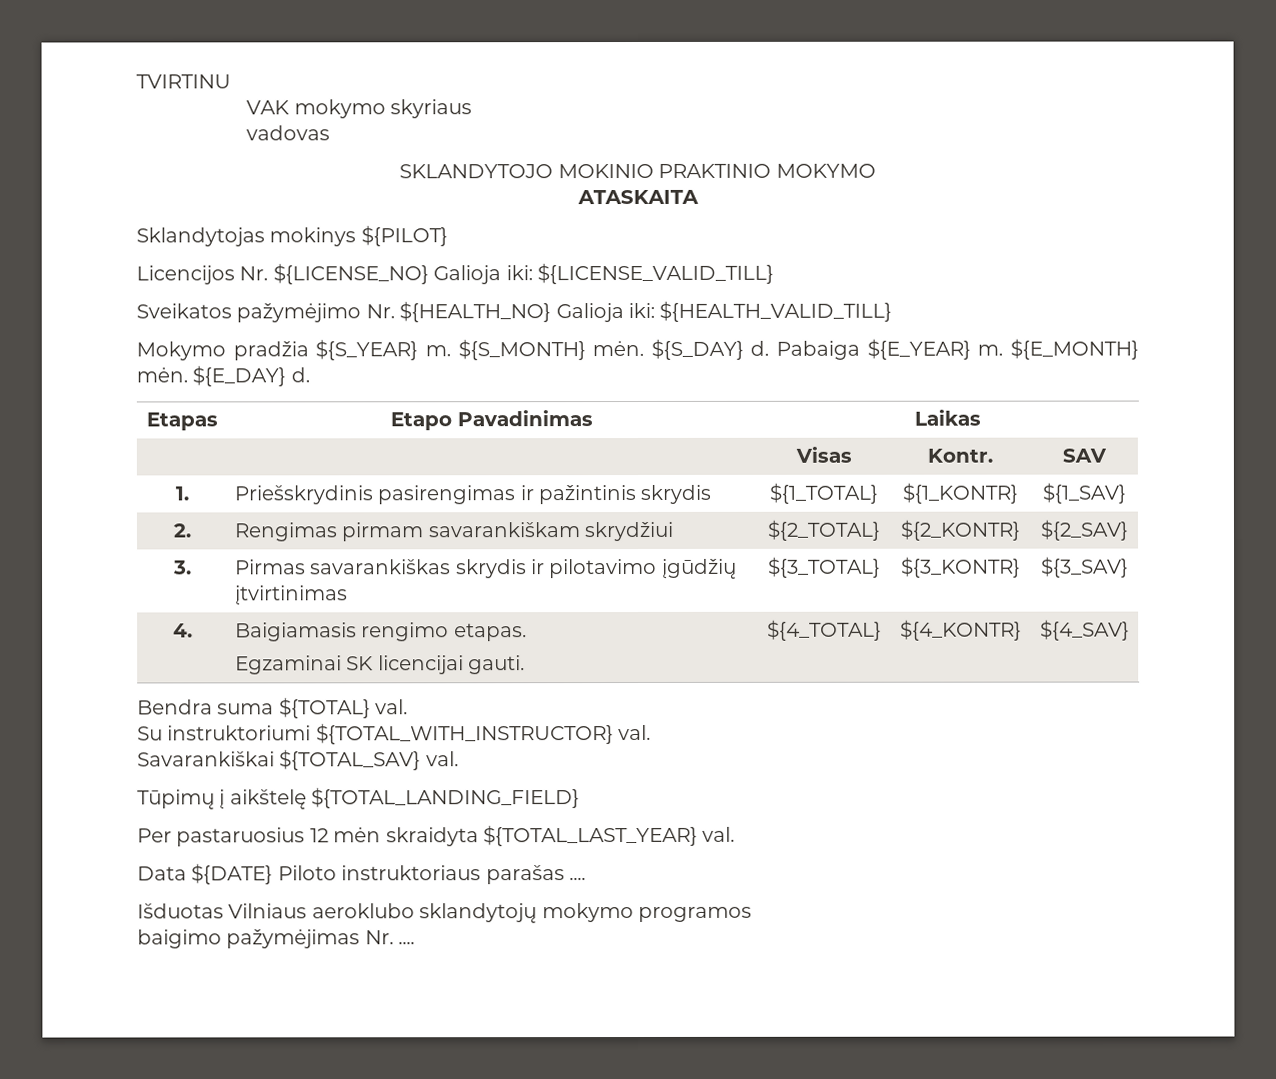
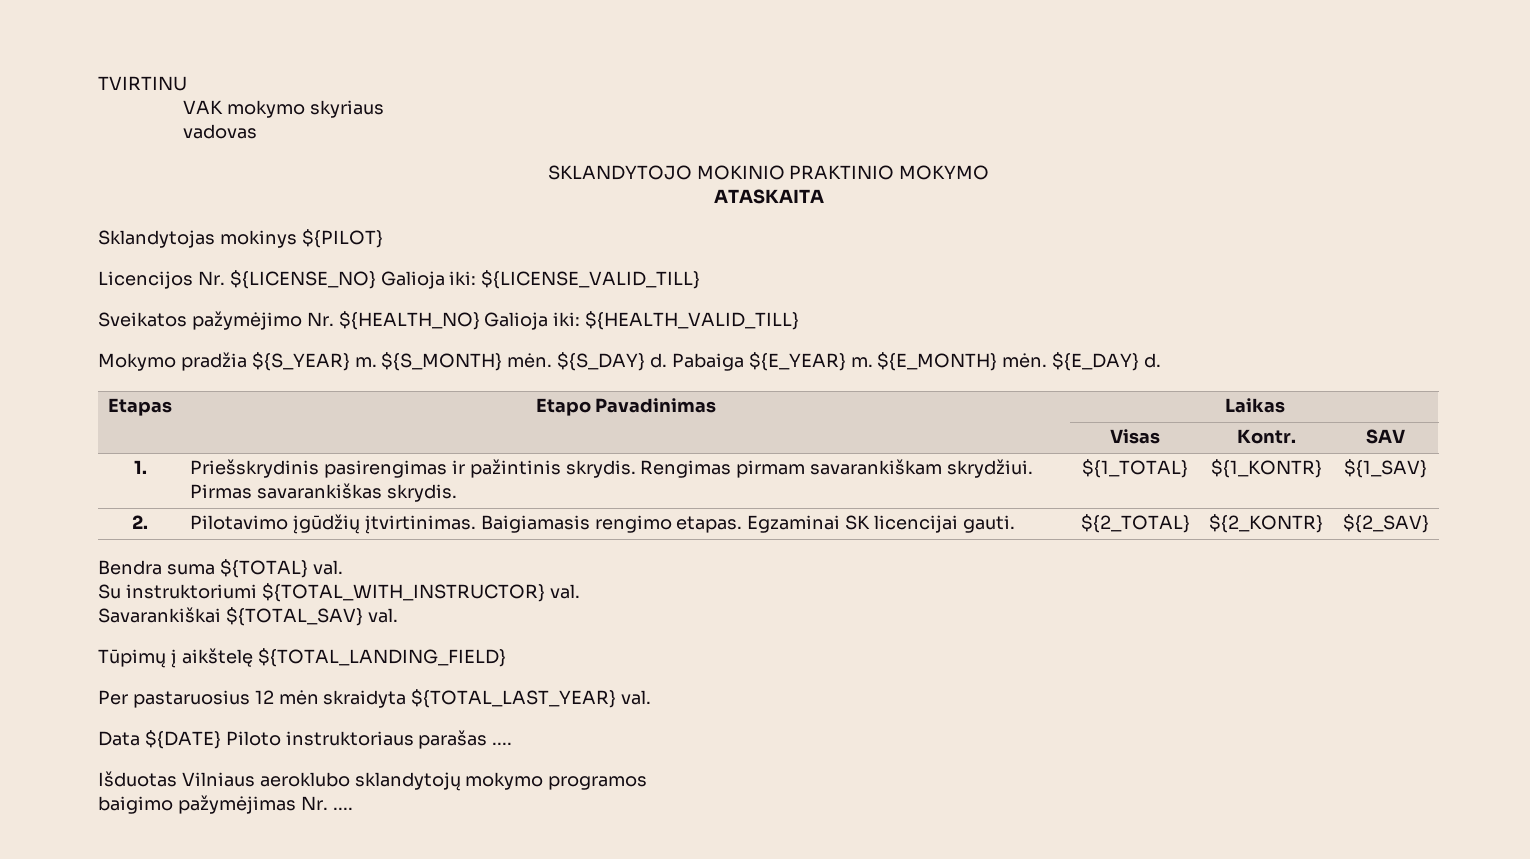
[640,484,712,504] [769,482,878,504] [902,482,1018,504] [1042,482,1126,504] [172,523,191,538] [233,521,675,542] [767,519,881,541] [900,519,1021,541] [1040,519,1129,541] [172,560,192,575] [234,558,737,579] [234,585,348,606] [768,556,881,578] [901,556,1021,578] [1041,556,1129,578] [172,623,193,638] [234,622,527,642] [234,655,526,675] [767,619,882,641] [900,619,1022,641] [1040,619,1130,641] skrydis | ${1_TOTAL} | ${1_KONTR} | ${1_SAV} // 2. | Rengimas pirmam savarankiškam skrydžiui | ${2_TOTAL} | ${2_KONTR} | ${2_SAV} // 3. | Pirmas savarankiškas skrydis ir pilotavimo įgūdžių įtvirtinimas | ${3_TOTAL} | ${3_KONTR} | ${3_SAV} // 4. | Baigiamasis rengimo etapas. // Egzaminai SK licencijai gauti. | ${4_TOTAL} | ${4_KONTR} | ${4_SAV} -> [565,459,1034,478] [190,483,457,502] [1082,459,1188,478] [1210,459,1322,478] [1344,459,1427,478] [132,515,148,529] [190,514,1015,534] [1080,514,1190,533] [1209,514,1323,533] [1342,514,1429,533] skrydis. Rengimas pirmam savarankiškam skrydžiui. Pirmas savarankiškas skrydis. | ${1_TOTAL} | ${1_KONTR} | ${1_SAV} // 2. | Pilotavimo įgūdžių įtvirtinimas. Baigiamasis rengimo etapas. Egzaminai SK licencijai gauti. | ${2_TOTAL} | ${2_KONTR} | ${2_SAV}

